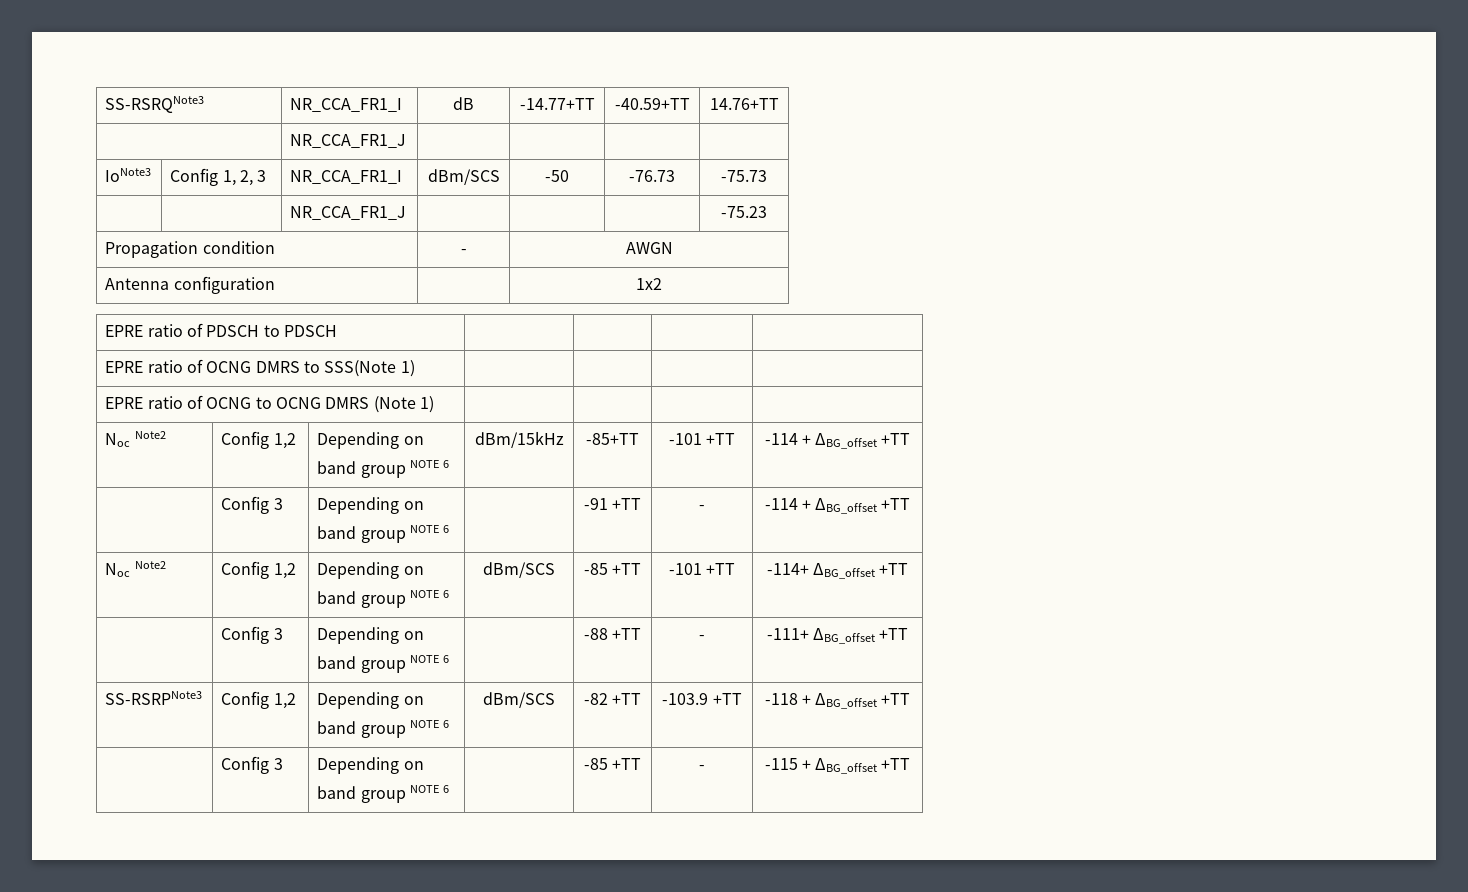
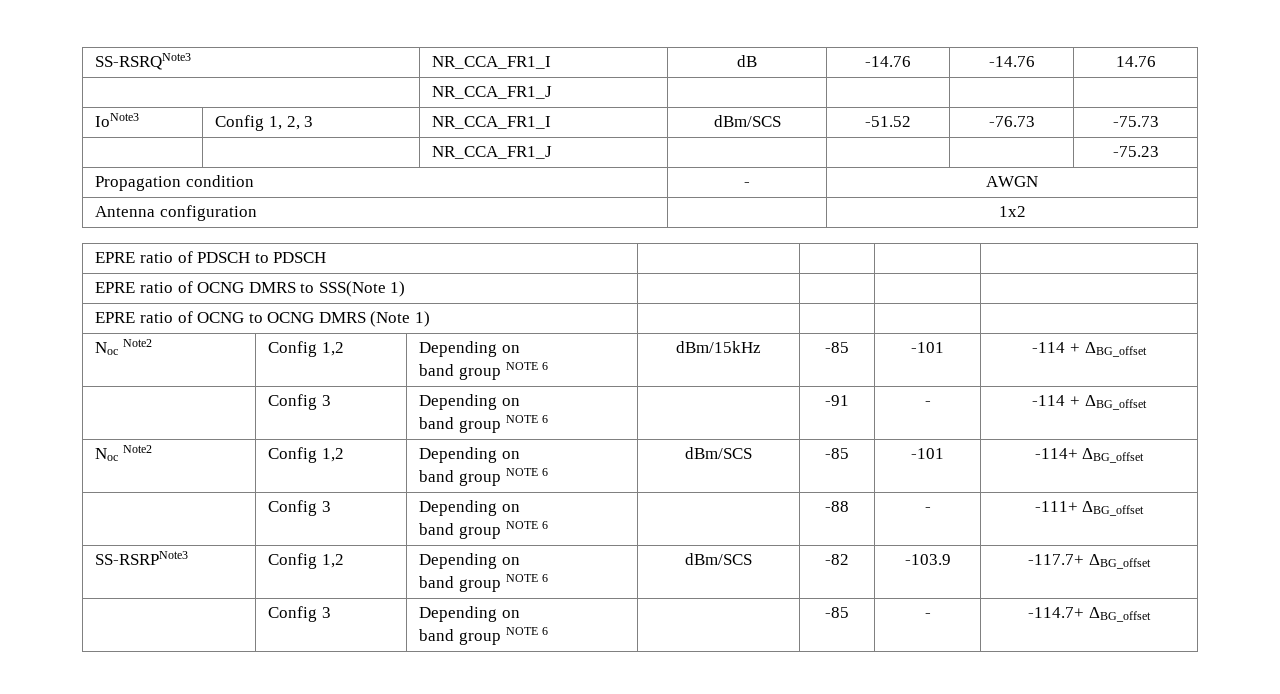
[519,98,595,110] [614,98,690,110] [709,98,779,110] -14.77+TT | -40.59+TT | 14.76+TT -> [865,56,911,67] [988,56,1035,67] [1115,56,1156,67] -14.76 | -14.76 | 14.76
[545,170,569,182] -50 -> [865,116,911,127] -51.52
[586,433,639,445] [668,433,736,445] [764,433,911,449] -85+TT | -101 +TT | -114 + ΔBG_offset +TT -> [825,342,849,353] [911,342,944,353] [1032,342,1147,357] -85 | -101 | -114 + ΔBG_offset
[612,498,642,510] +TT -> (849, 400) none
[881,498,911,510] +TT -> (1147, 402) none
[612,563,642,575] [668,563,736,575] +TT | -101 +TT -> [911,448,944,459] | -101
[879,563,909,575] +TT -> (1145, 455) none
[612,628,642,640] +TT -> (849, 506) none
[879,628,909,640] +TT -> (1145, 508) none
[612,693,642,705] +TT -> (849, 559) none
[712,693,742,705] [764,693,911,709] +TT | -118 + ΔBG_offset +TT -> [1028,554,1151,569] | -117.7+ ΔBG_offset
[612,758,642,770] [699,765,705,770] [764,758,911,774] +TT | - | -115 + ΔBG_offset +TT -> [924,613,931,618] [1028,607,1151,622] | - | -114.7+ ΔBG_offset

